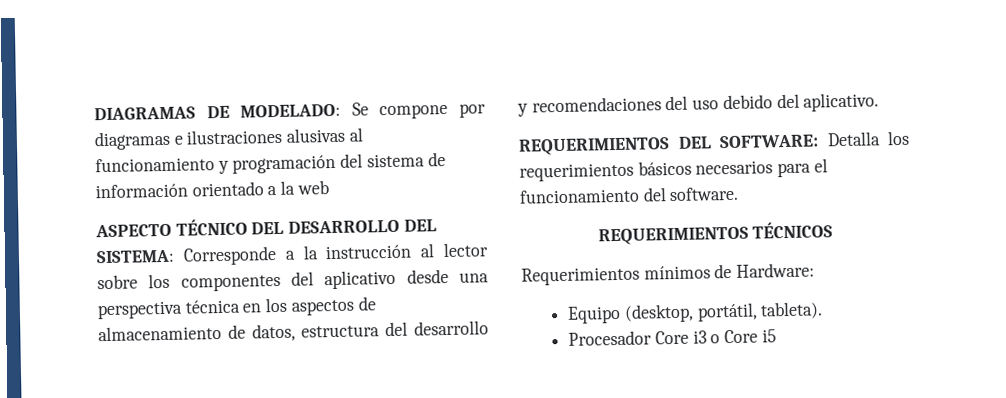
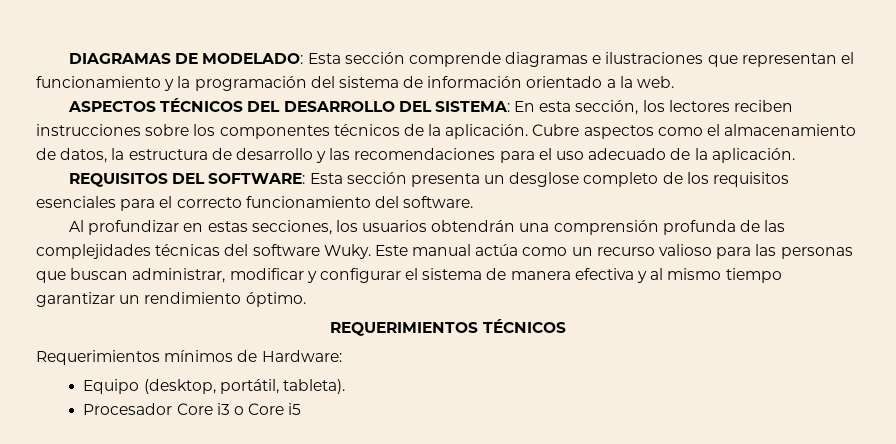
[351,102,487,120] [94,127,363,151] Se compone por diagramas e ilustraciones alusivas al -> [307,52,855,67] Esta sección comprende diagramas e ilustraciones que representan el
(229, 167) none -> [177,76,191,88] la
[296,180,329,195] [95,218,248,238] web // ASPECTO TÉCNICO -> [637,76,675,88] [67,98,244,112] web. // ASPECTOS TÉCNICOS
[182,242,489,266] [97,268,489,292] [97,296,376,320] [98,320,490,342] [517,92,880,117] [518,130,910,156] [519,158,828,182] Corresponde a la instrucción al lector sobre los componentes del aplicativo desde una perspectiva técnica en los aspectos de almacenamiento de datos, estructura del desarrollo y recomendaciones del uso debido del aplicativo. // REQUERIMIENTOS DEL SOFTWARE: Detalla los requerimientos básicos necesarios para el -> [514,100,794,115] [36,124,857,139] [36,148,795,163] [68,172,790,187] [36,196,242,211] En esta sección, los lectores reciben instrucciones sobre los componentes técnicos de la aplicación. Cubre aspectos como el almacenamiento de datos, la estructura de desarrollo y las recomendaciones para el uso adecuado de la aplicación. // REQUISITOS DEL SOFTWARE: Esta sección presenta un desglose completo de los requisitos esenciales para el correcto
(740, 194) none -> [68,220,786,235] [36,244,853,259] [36,268,782,283] [36,292,306,307] // Al profundizar en estas secciones, los usuarios obtendrán una comprensión profunda de las complejidades técnicas del software Wuky. Este manual actúa como un recurso valioso para las personas que buscan administrar, modificar y configurar el sistema de manera efectiva y al mismo tiempo garantizar un rendimiento óptimo.

